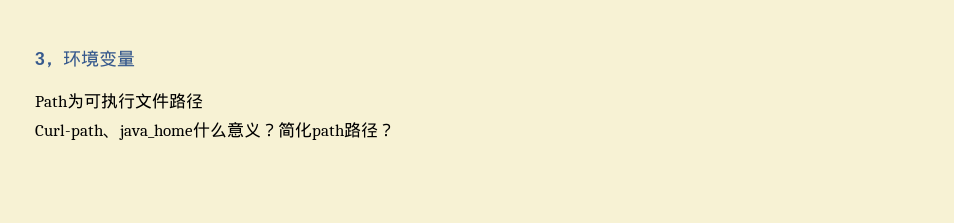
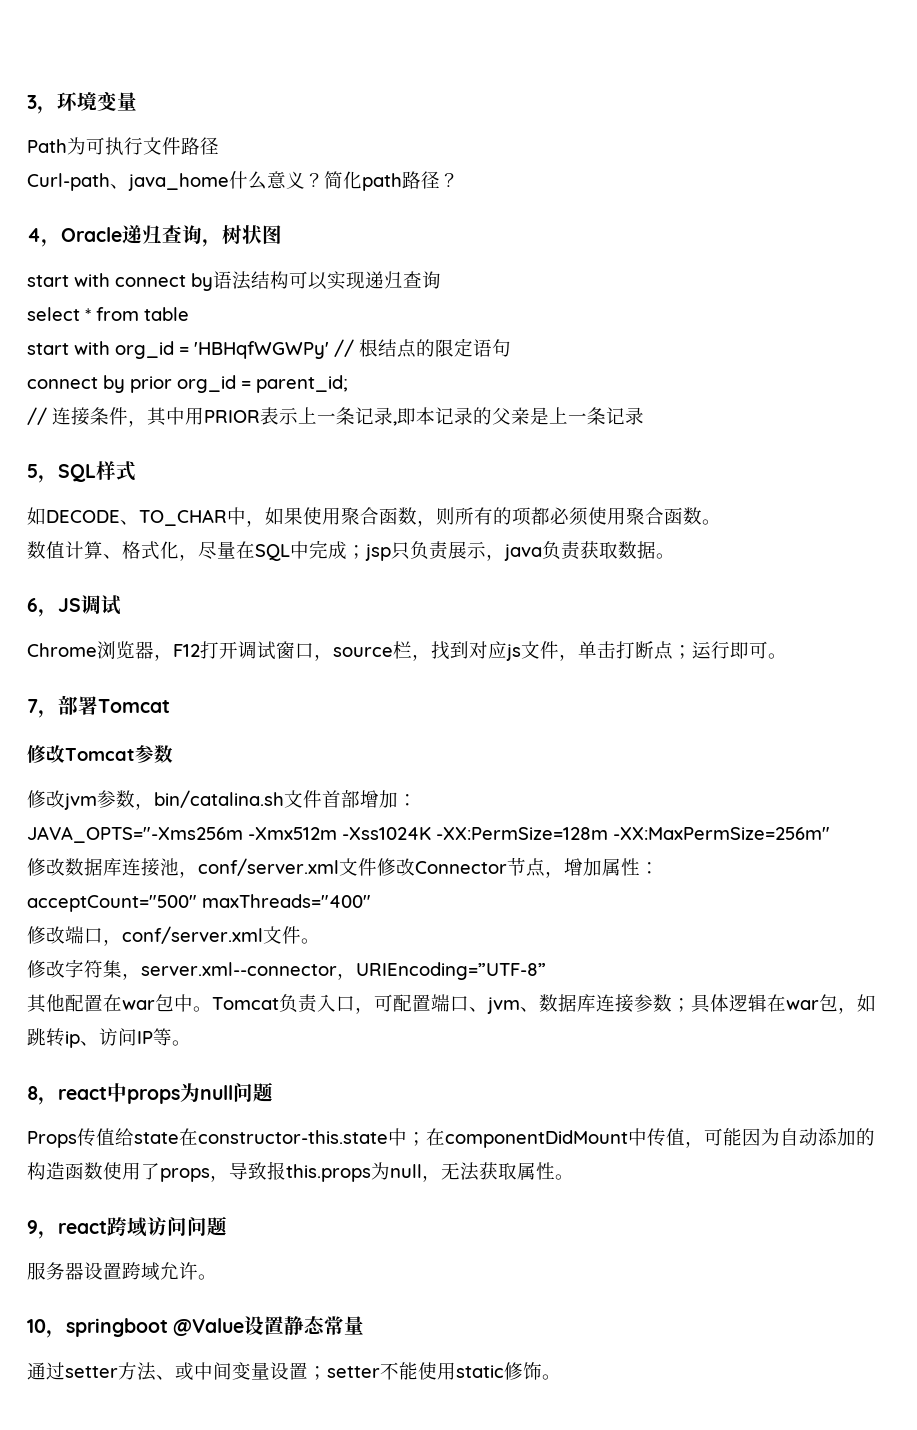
(395, 130) none -> [27,225,282,247] [27,271,441,291] [27,307,189,321] [27,338,511,359] [27,375,348,393] [27,407,644,427] [27,461,136,483] [27,507,721,527] [27,540,675,561] [27,595,121,617] [27,641,787,661] [27,695,170,718] [27,745,173,763] [27,790,417,810] [27,826,830,843] [27,857,659,878] [27,894,371,912] [27,926,320,946] [27,959,546,980] [27,994,876,1014] [27,1028,191,1048] [27,1082,273,1105] [27,1128,875,1148] [27,1161,574,1182] [27,1216,227,1239] [27,1262,217,1281] [27,1316,365,1338] [27,1362,561,1381] // 4，Oracle递归查询，树状图 // start with connect by语法结构可以实现递归查询 // select * from table // start with org_id = 'HBHqfWGWPy' // 根结点的限定语句 // connect by prior org_id = parent_id; // // 连接条件，其中用PRIOR表示上一条记录,即本记录的父亲是上一条记录 // 5，SQL样式 // 如DECODE、TO_CHAR中，如果使用聚合函数，则所有的项都必须使用聚合函数。 // 数值计算、格式化，尽量在SQL中完成；jsp只负责展示，java负责获取数据。 // 6，JS调试 // Chrome浏览器，F12打开调试窗口，source栏，找到对应js文件，单击打断点；运行即可。 // 7，部署Tomcat // 修改Tomcat参数 // 修改jvm参数，bin/catalina.sh文件首部增加： // JAVA_OPTS="-Xms256m -Xmx512m -Xss1024K -XX:PermSize=128m -XX:MaxPermSize=256m" // 修改数据库连接池，conf/server.xml文件修改Connector节点，增加属性： // acceptCount="500" maxThreads="400" // 修改端口，conf/server.xml文件。 // 修改字符集，server.xml--connector，URIEncoding=”UTF-8” // 其他配置在war包中。Tomcat负责入口，可配置端口、jvm、数据库连接参数；具体逻辑在war包，如跳转ip、访问IP等。 // 8，react中props为null问题 // Props传值给state在constructor-this.state中；在componentDidMount中传值，可能因为自动添加的构造函数使用了props，导致报this.props为null，无法获取属性。 // 9，react跨域访问问题 // 服务器设置跨域允许。 // 10，springboot @Value设置静态常量 // 通过setter方法、或中间变量设置；setter不能使用static修饰。

